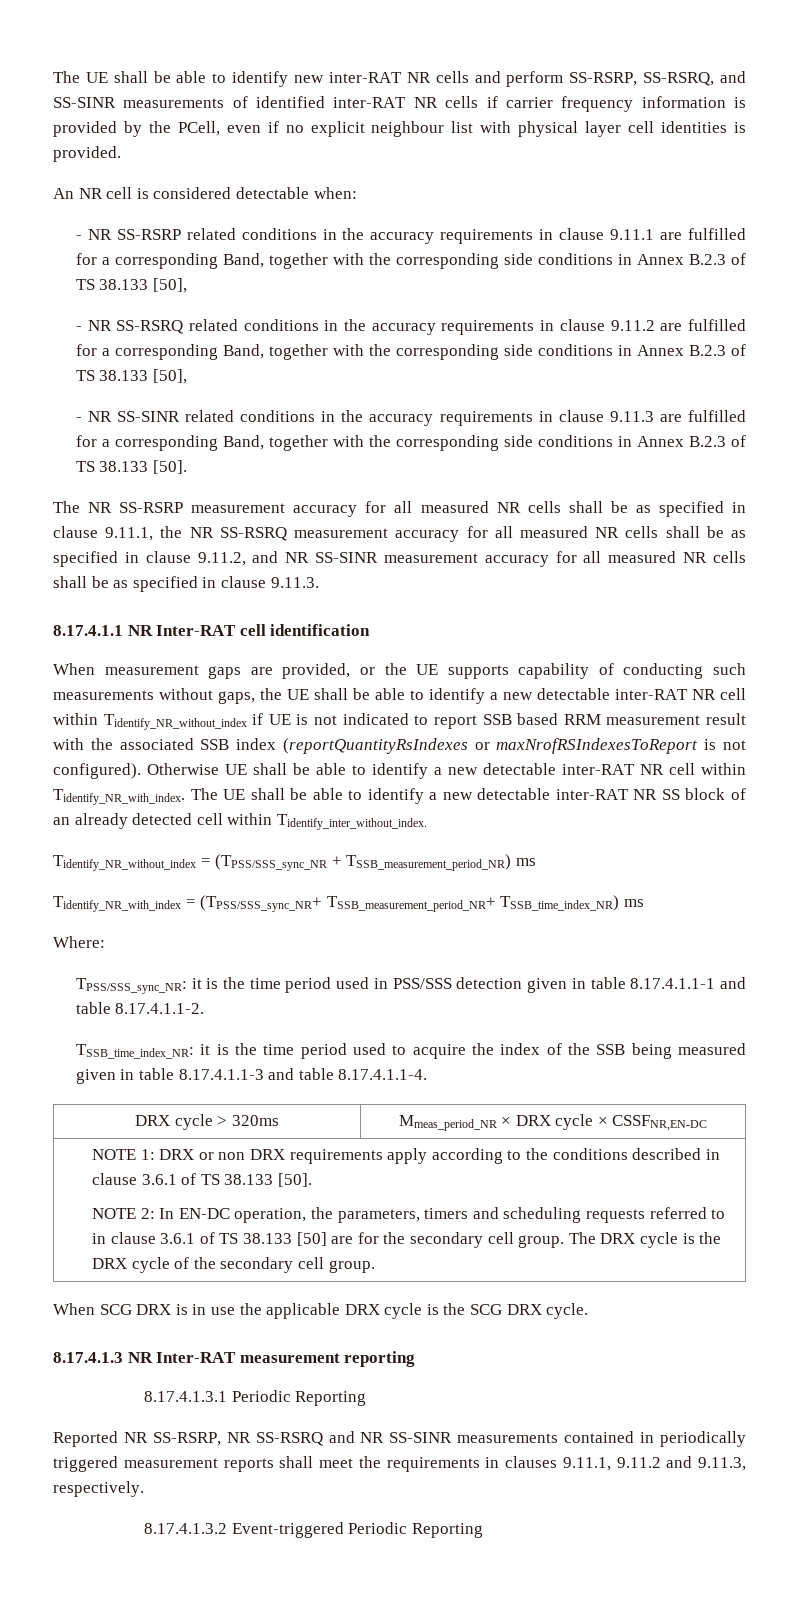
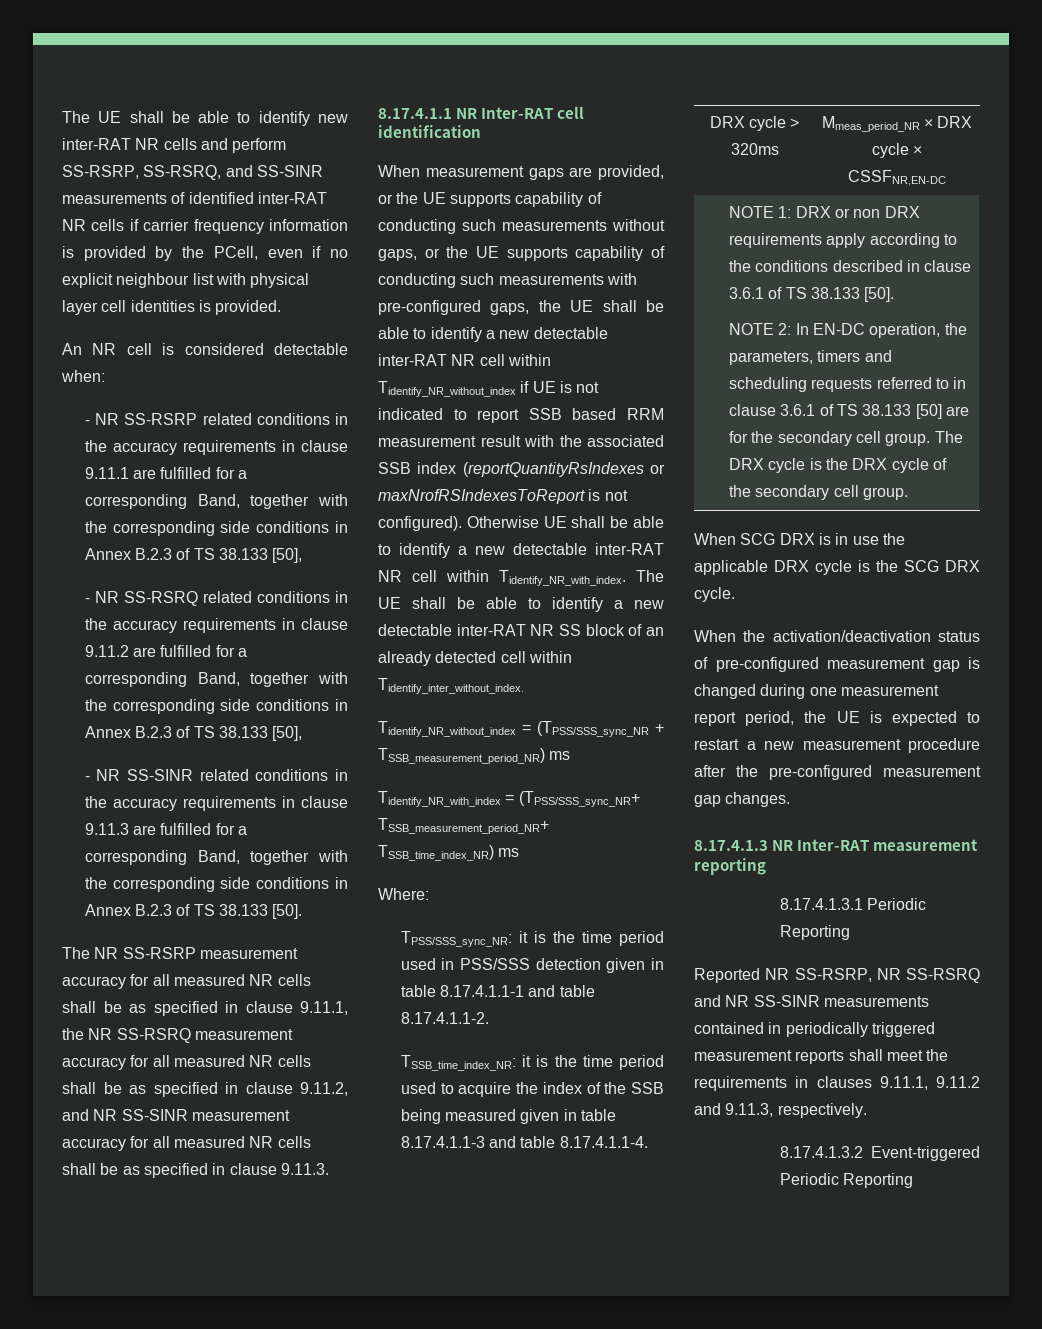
(255, 697) none -> [424,246,665,261] [378,273,637,288] [378,300,530,315] or the UE supports capability of conducting such measurements with pre-configured gaps,
(589, 1311) none -> [694,630,980,642] [694,657,980,672] [694,684,939,699] [694,711,980,726] [694,738,980,753] [694,765,981,780] [694,792,791,807] // When the activation/deactivation status of pre-configured measurement gap is changed during one measurement report period, the UE is expected to restart a new measurement procedure after the pre-configured measurement gap changes.

